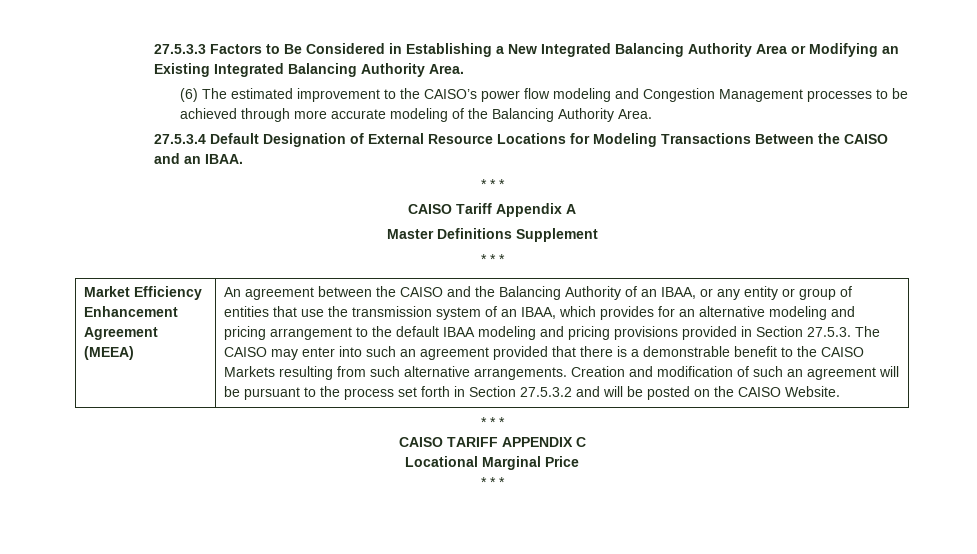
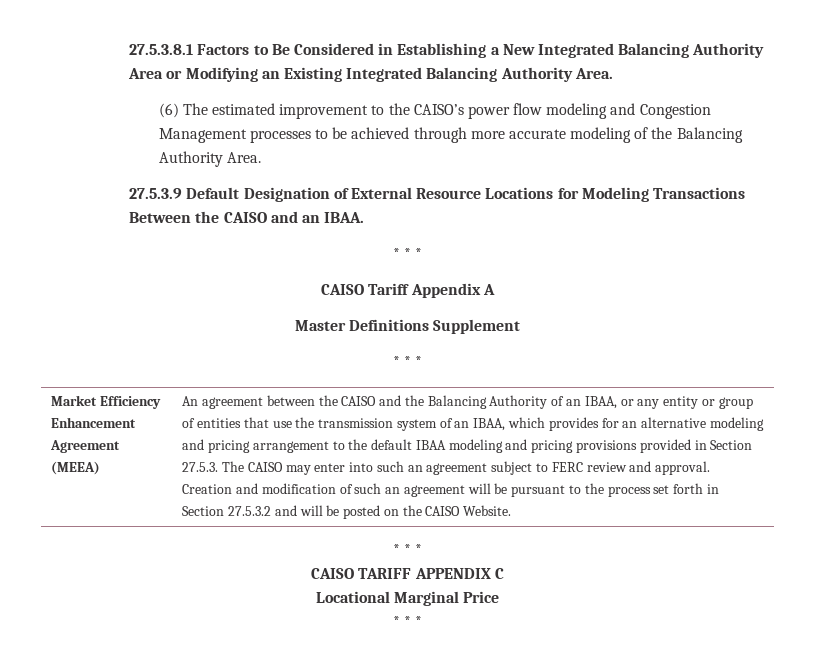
[153,44,206,54] 27.5.3.3 -> [129,44,194,55] 27.5.3.8.1
[153,134,206,144] 27.5.3.4 -> [129,188,183,199] 27.5.3.9
[493,346,865,360] [224,366,568,380] provided that there is a demonstrable benefit to the CAISO Markets resulting from such alternative arrangements. -> [491,461,711,475] subject to FERC review and approval.

